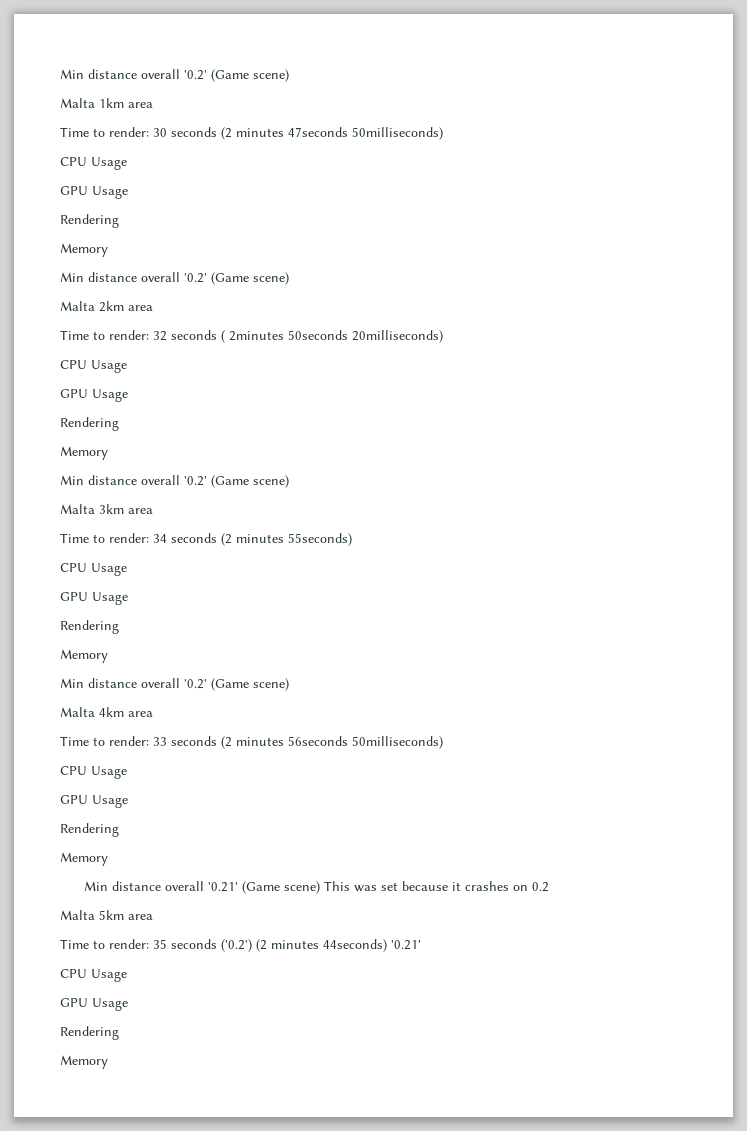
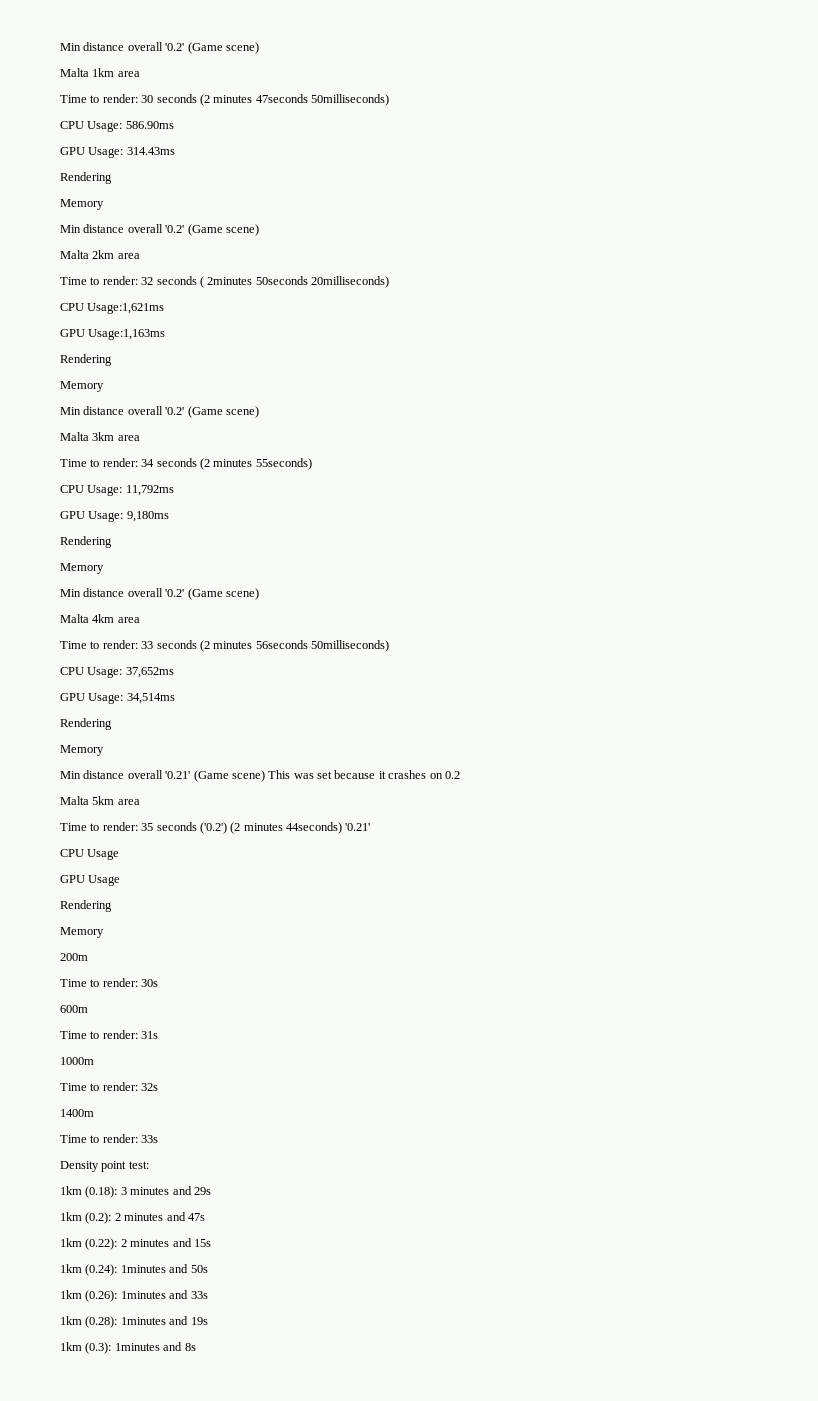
[91,157,127,170] [60,186,128,199] Usage // GPU Usage -> [87,121,174,132] [60,147,175,158] Usage: 586.90ms // GPU Usage: 314.43ms
[91,360,127,373] [60,389,128,402] Usage // GPU Usage -> [87,303,165,314] [60,329,166,340] Usage:1,621ms // GPU Usage:1,163ms
[91,563,127,576] [60,592,128,605] Usage // GPU Usage -> [87,485,174,496] [60,511,169,522] Usage: 11,792ms // GPU Usage: 9,180ms
[91,766,127,779] [60,795,128,808] Usage // GPU Usage -> [87,667,174,678] [60,693,175,704] Usage: 37,652ms // GPU Usage: 34,514ms
(108, 1062) none -> [60,953,88,961] [60,978,159,987] [60,1005,88,1013] [60,1030,159,1039] [60,1057,94,1065] [60,1082,159,1091] [60,1109,94,1117] [60,1134,159,1143] [60,1161,149,1172] [60,1186,211,1198] [60,1212,205,1224] [60,1238,211,1250] [60,1264,208,1276] [60,1290,208,1302] [60,1316,208,1328] [60,1342,196,1354] // 200m // Time to render: 30s // 600m // Time to render: 31s // 1000m // Time to render: 32s // 1400m // Time to render: 33s // Density point test: // 1km (0.18): 3 minutes and 29s // 1km (0.2): 2 minutes and 47s // 1km (0.22): 2 minutes and 15s // 1km (0.24): 1minutes and 50s // 1km (0.26): 1minutes and 33s // 1km (0.28): 1minutes and 19s // 1km (0.3): 1minutes and 8s

